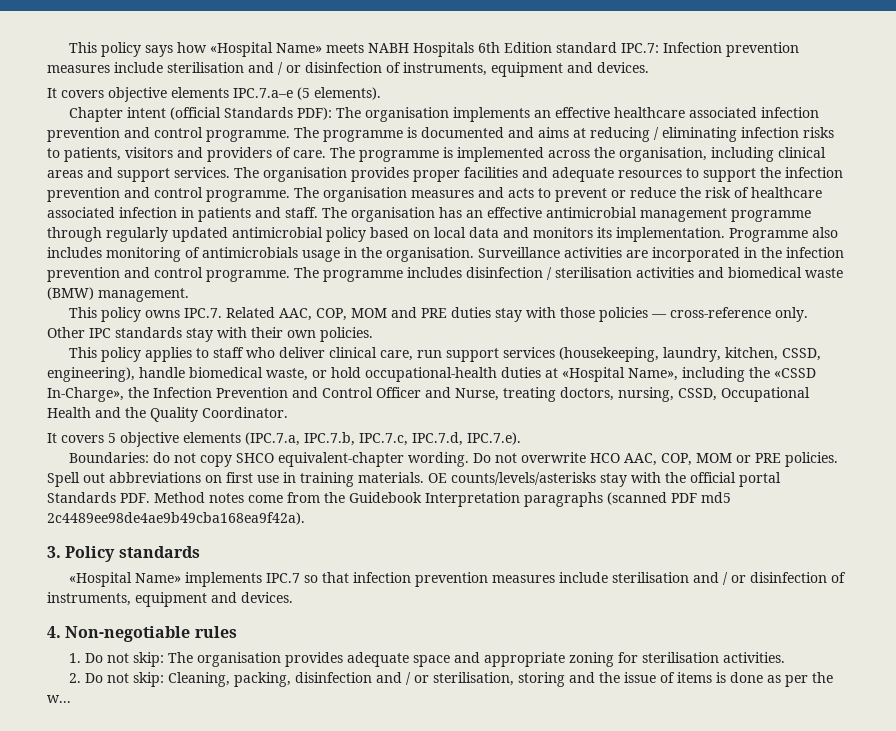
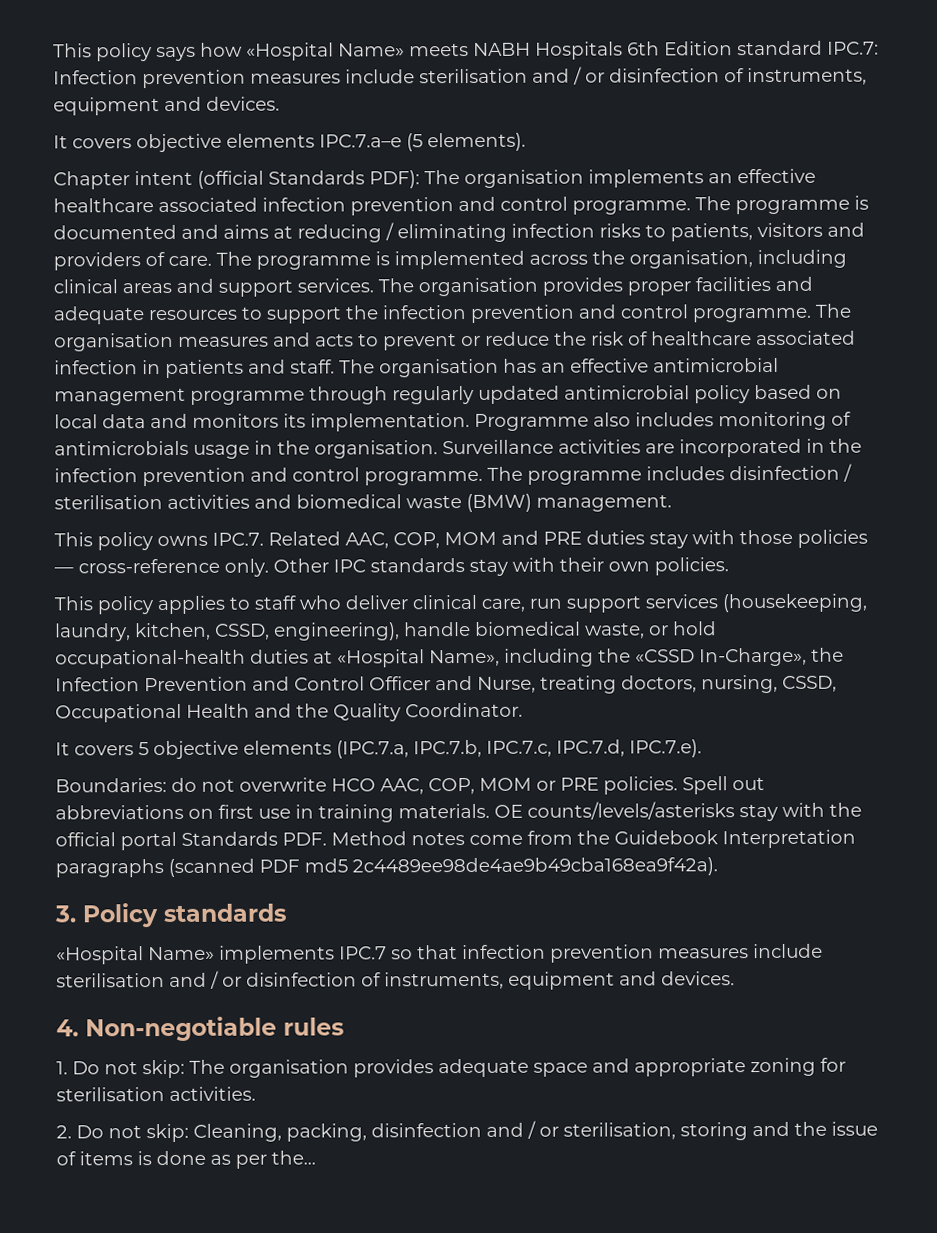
[199,452,517,467] copy SHCO equivalent-chapter wording. Do not -> (235, 785) none
[811,672,833,683] [47,695,71,703] the w... -> [271,1150,316,1165] the...

